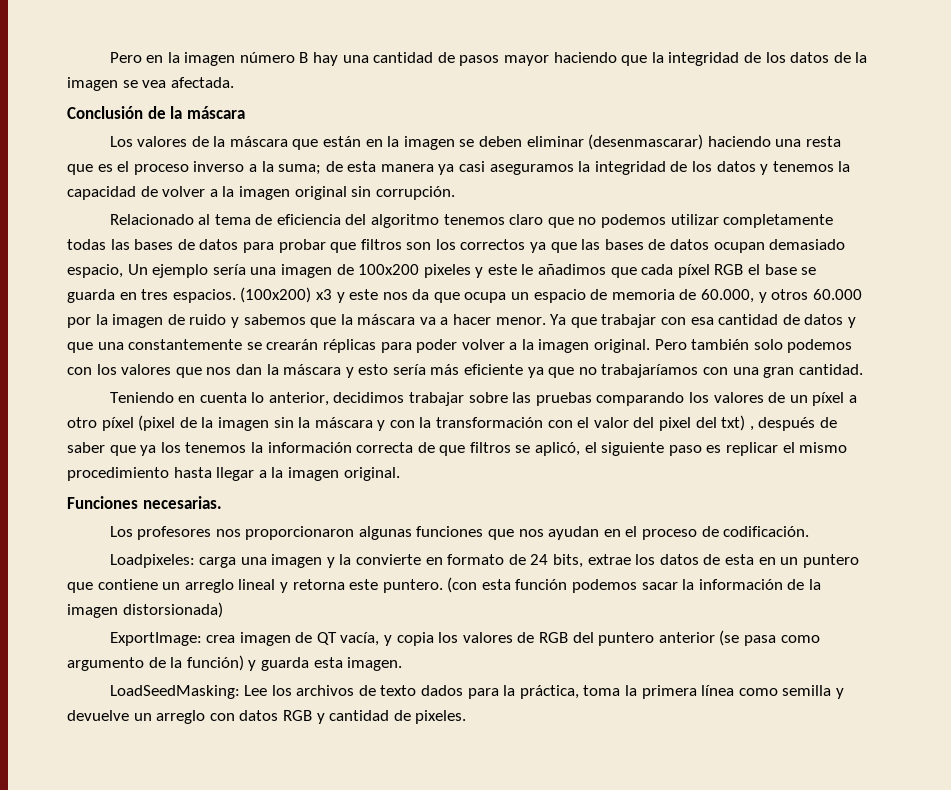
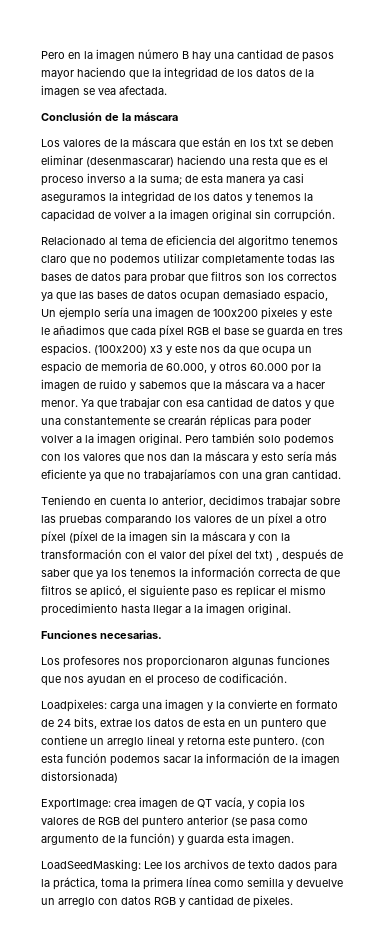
[387,136,455,150] la imagen -> [250,138,283,147] los txt
[138,415,176,431] (pixel -> [69,531,98,544] (píxel
[659,417,692,431] pixel -> [208,549,233,562] píxel

